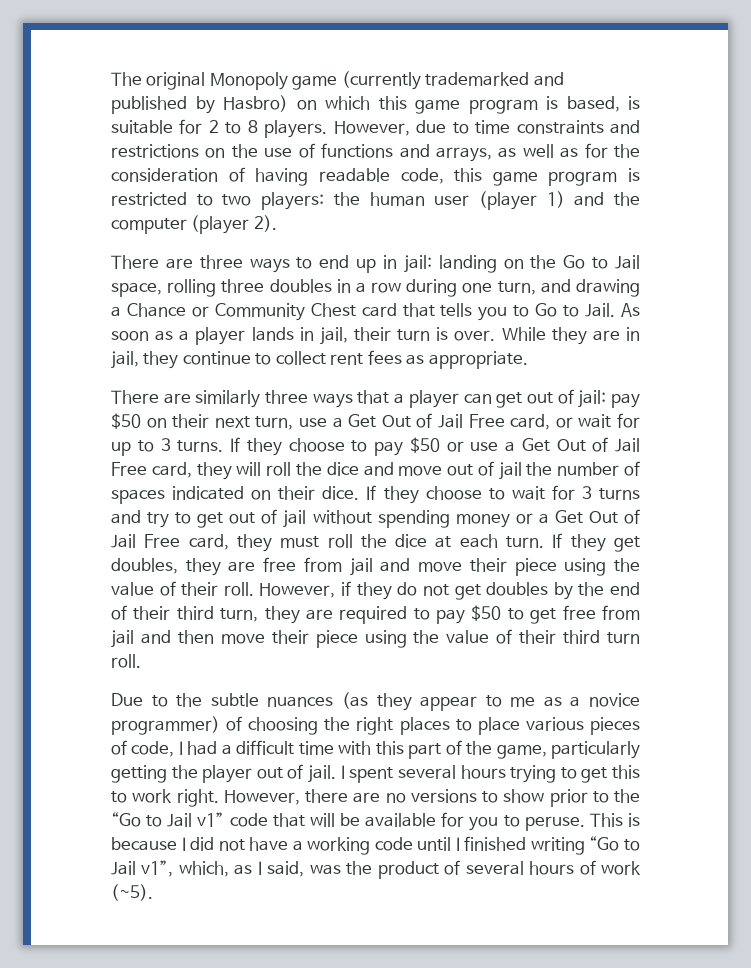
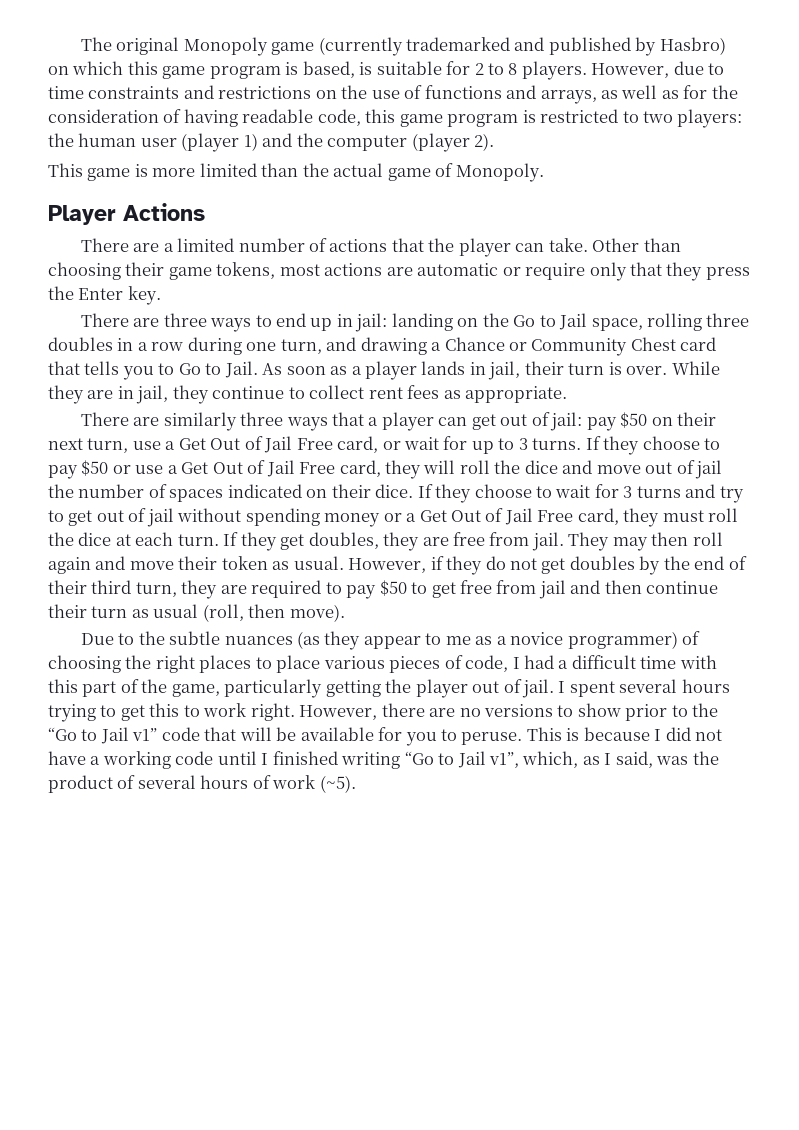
(277, 223) none -> [48,163,544,182] [48,203,205,225] [80,238,681,257] [48,262,750,281] [48,286,161,305] // This game is more limited than the actual game of Monopoly. // Player Actions // There are a limited number of actions that the player can take. Other than choosing their game tokens, most actions are automatic or require only that they press the Enter key.
[349,558,640,576] [111,581,254,596] jail and move their piece using the value of their roll. -> [531,532,723,551] [48,556,344,574] jail. They may then roll again and move their token as usual.
[220,629,640,648] [111,654,141,668] move their piece using the value of their third turn roll. -> [646,581,719,594] [48,604,345,622] continue their turn as usual (roll, then move).

